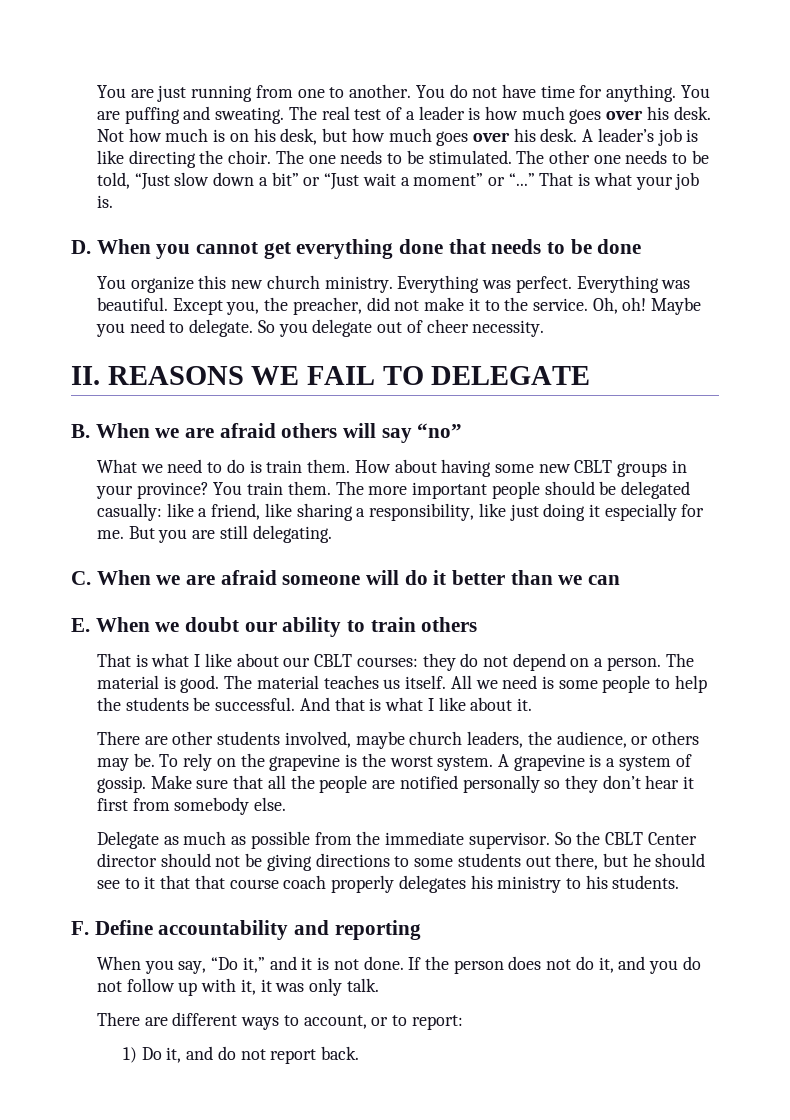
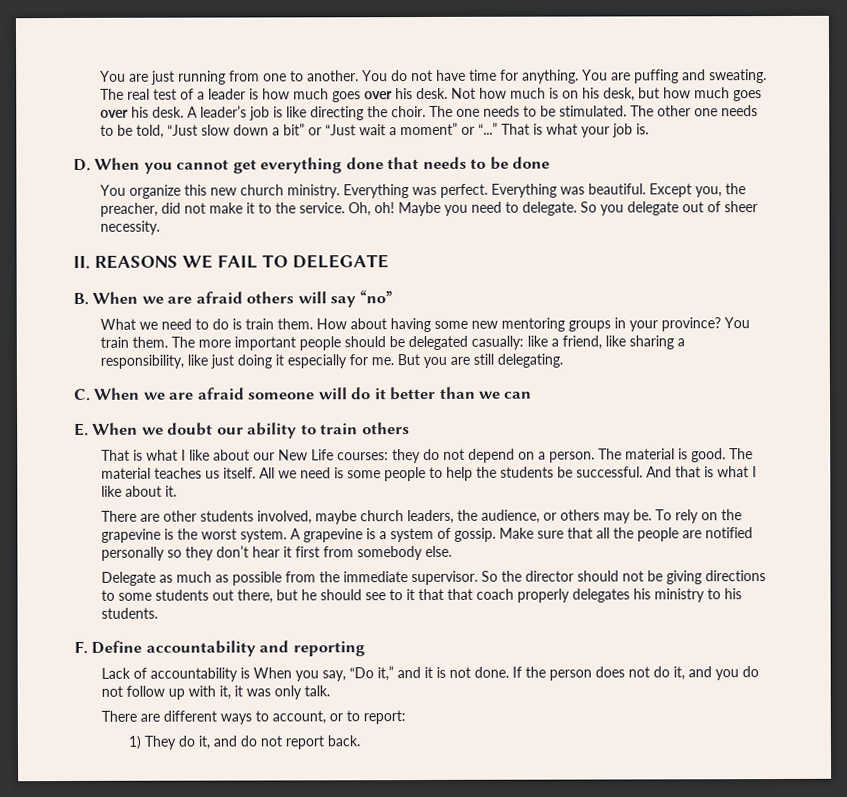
[426,319,469,333] cheer -> [723,201,758,213] sheer
[574,460,613,473] CBLT -> [500,317,565,332] mentoring
[314,654,353,667] CBLT -> [277,449,334,461] New Life
[604,832,697,845] CBLT Center -> (522, 576) none
[229,879,279,889] course -> (473, 594) none
(421, 930) none -> [100,667,250,682] Lack of accountability is
[141,1047,162,1060] Do -> [143,735,195,750] They do

